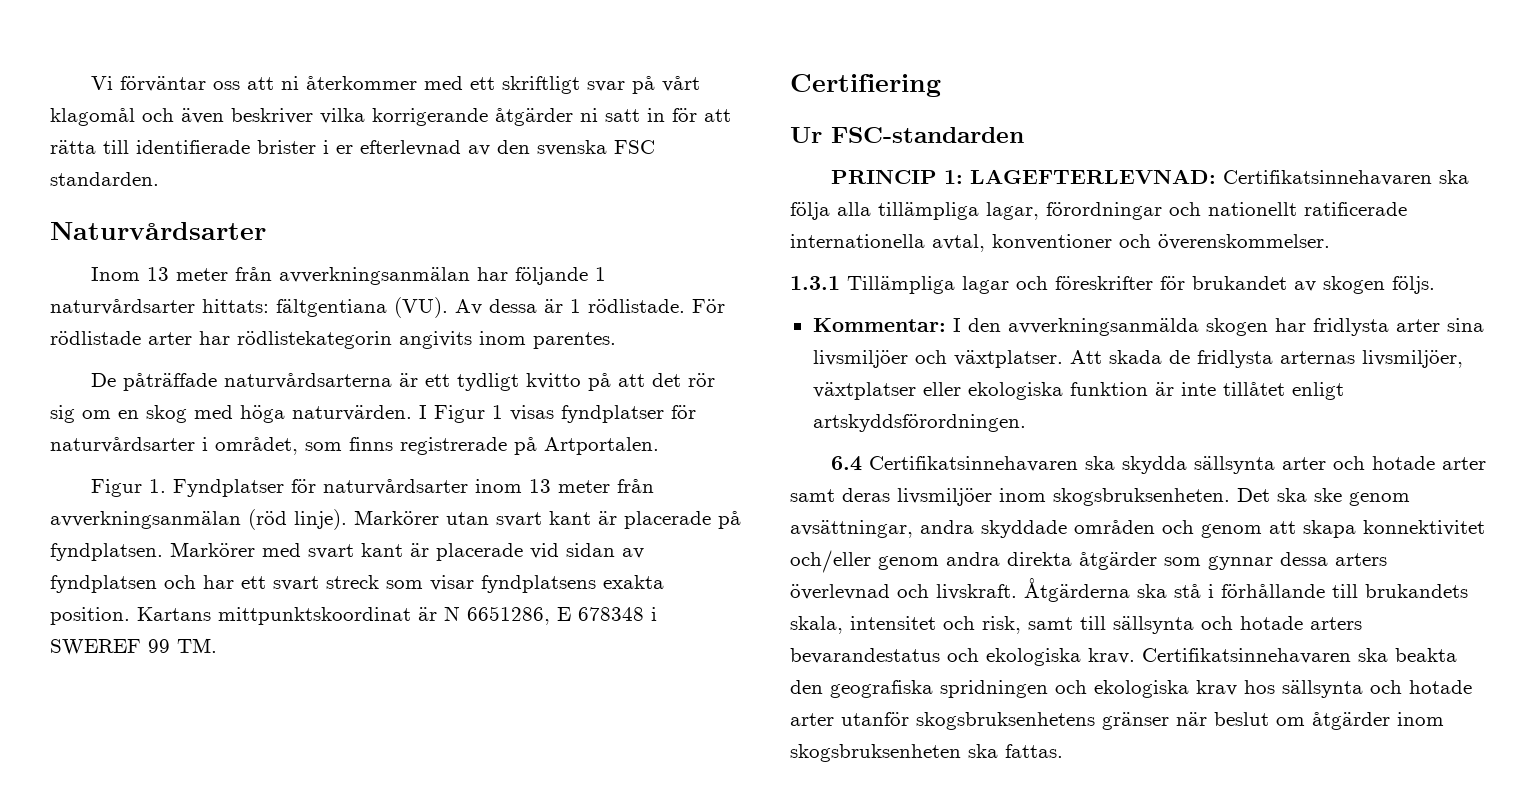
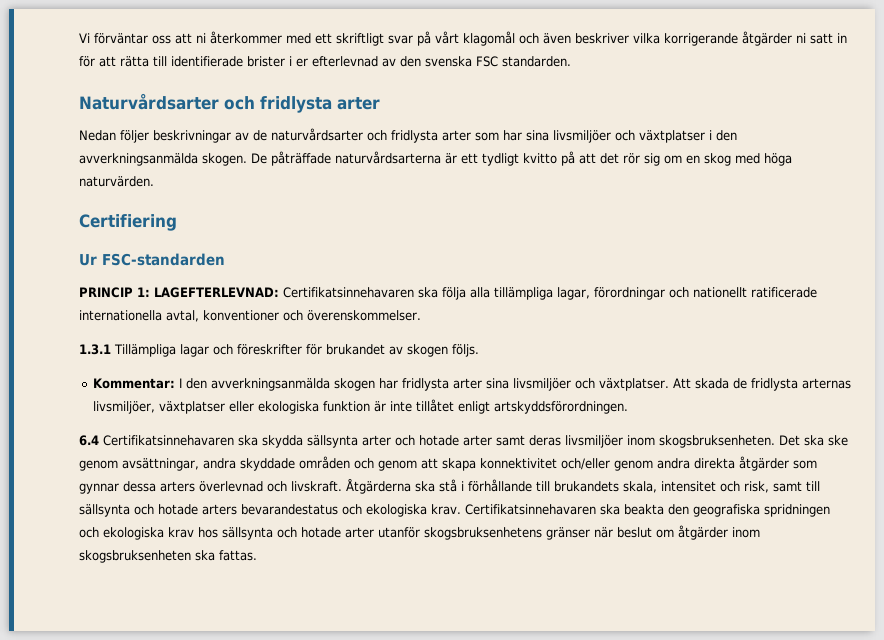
[90,267,606,285] [50,297,725,318] [50,331,616,349] // Inom 13 meter från avverkningsanmälan har följande 1 naturvårdsarter hittats: fältgentiana (VU). Av dessa är 1 rödlistade. För rödlistade arter har rödlistekategorin angivits inom parentes. // -> [224,96,380,113] [79,128,737,143] [79,153,247,166] och fridlysta arter // Nedan följer beskrivningar av de naturvårdsarter och fridlysta arter som har sina livsmiljöer och växtplatser i den avverkningsanmälda skogen.
[419,405,696,423] [50,437,659,455] [90,479,654,497] [50,509,741,530] [50,542,644,561] [50,575,664,593] [50,606,657,625] [50,638,217,655] I Figur 1 visas fyndplatser för naturvårdsarter i området, som finns registrerade på Artportalen. // Figur 1. Fyndplatser för naturvårdsarter inom 13 meter från avverkningsanmälan (röd linje). Markörer utan svart kant är placerade på fyndplatsen. Markörer med svart kant är placerade vid sidan av fyndplatsen och har ett svart streck som visar fyndplatsens exakta position. Kartans mittpunktskoordinat är N 6651286, E 678348 i SWEREF 99 TM. -> (154, 181) none

